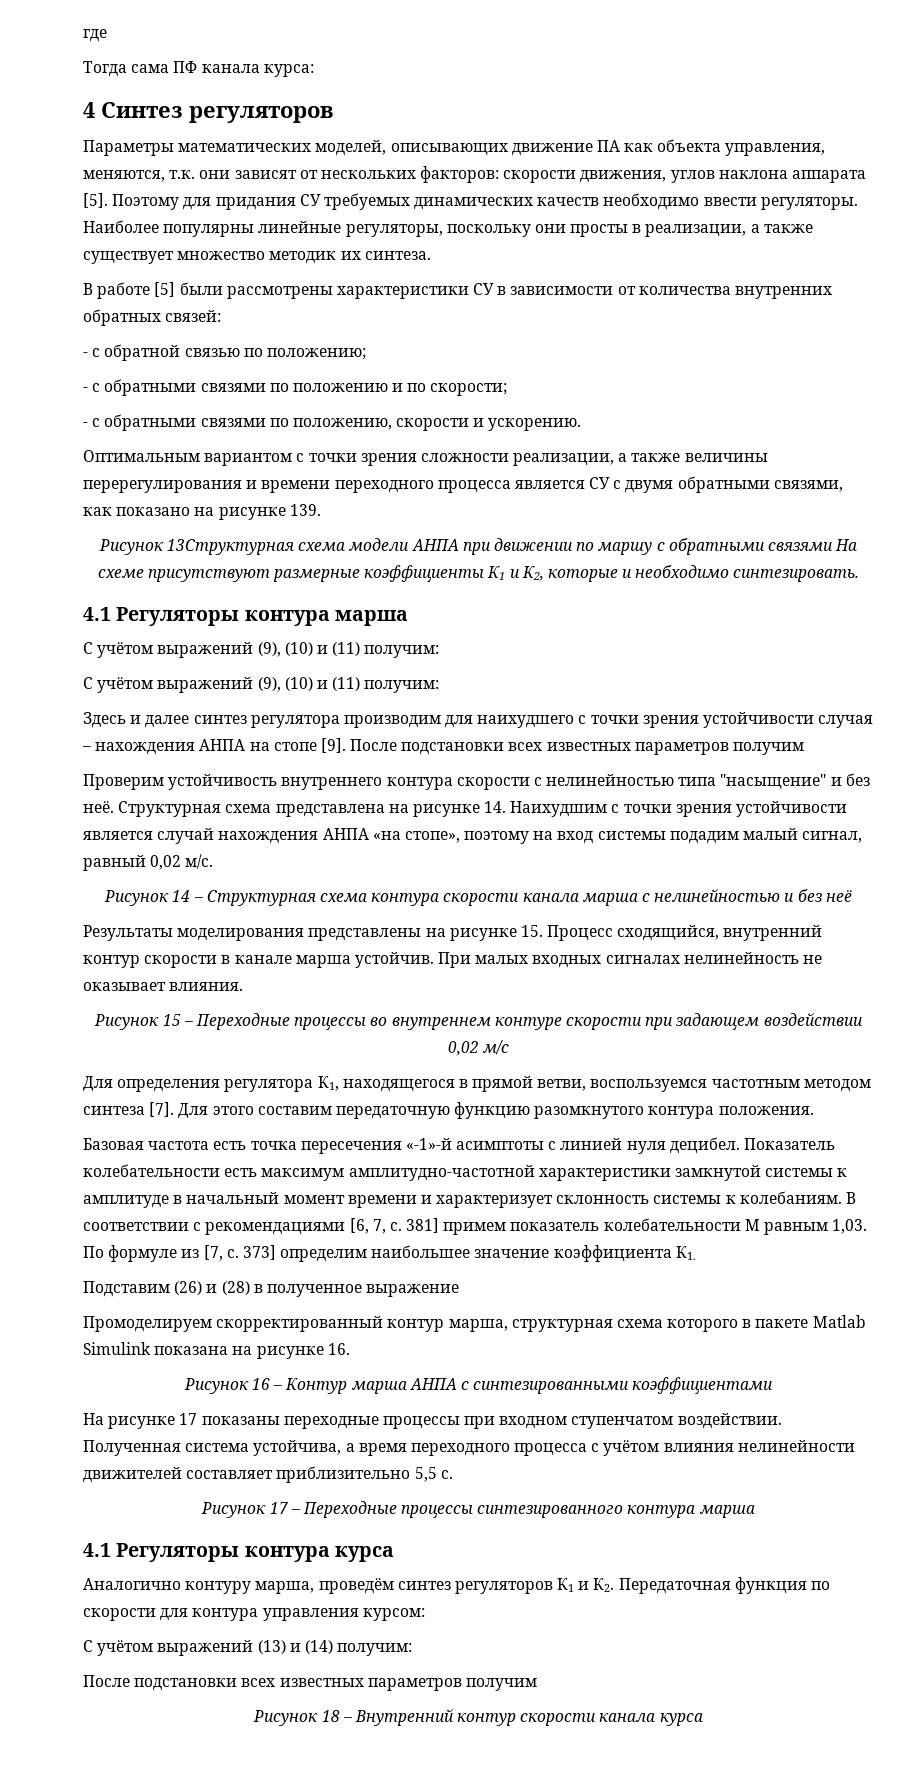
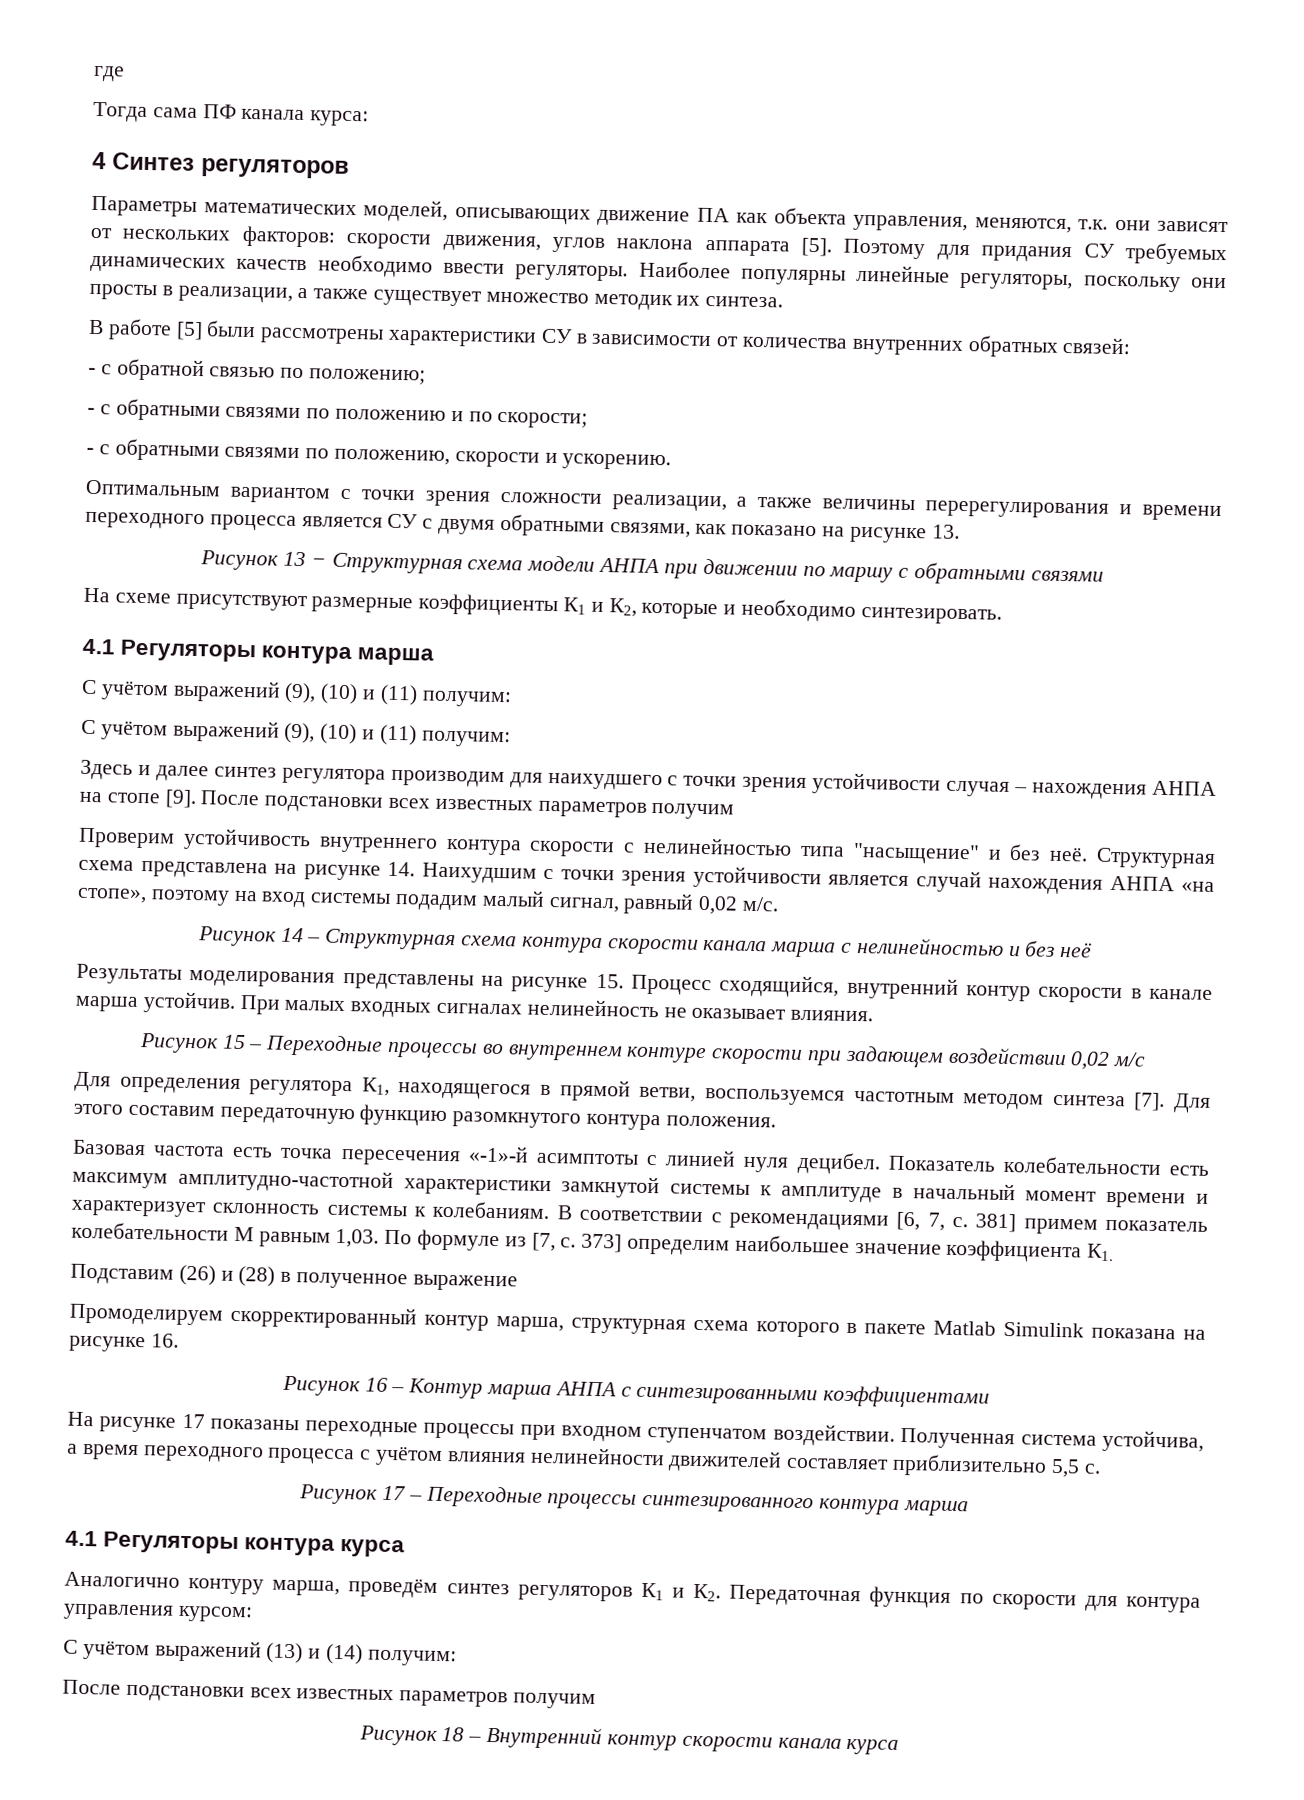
[289,504,321,516] [98,539,295,555] 139. // Рисунок 13Структурная -> [931,524,960,539] [200,550,463,575] 13. // Рисунок 13 − Структурная
(833, 546) none -> (1104, 576) //

